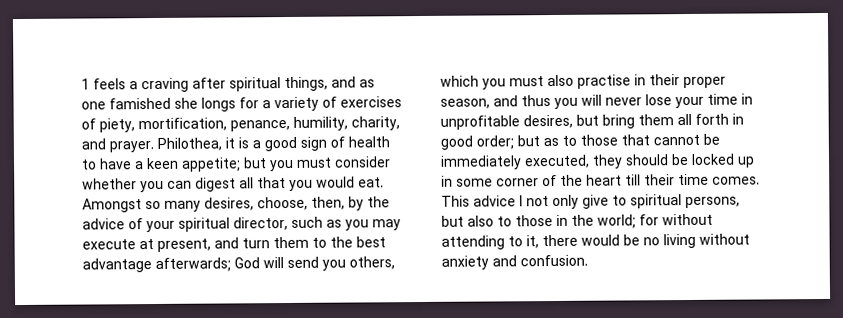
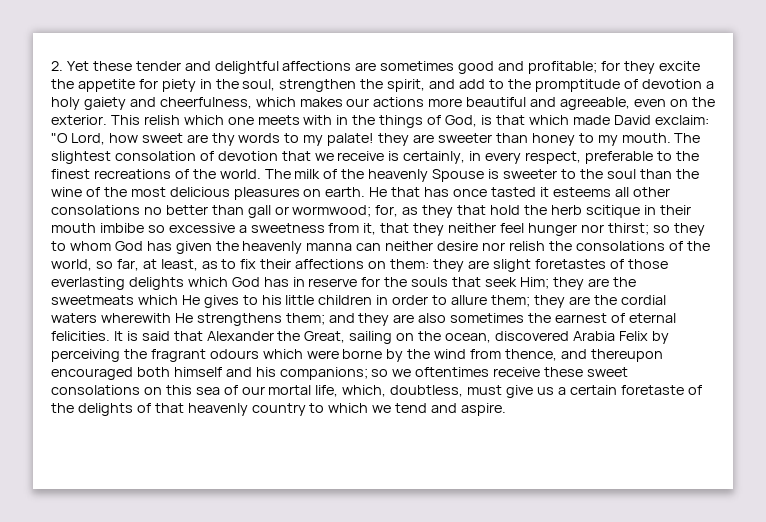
[81,76,375,93] [81,96,402,112] [81,116,400,133] [81,136,390,153] [81,156,391,172] [82,176,384,193] [82,196,390,213] [82,216,401,233] [82,236,386,252] [82,256,395,273] [440,74,726,90] [440,93,753,109] [440,113,744,130] [440,133,720,150] [440,153,755,170] [441,173,760,187] [441,194,740,210] [441,213,713,229] [441,233,750,250] [441,254,588,270] 1 feels a craving after spiritual things, and as one famished she longs for a variety of exercises of piety, mortification, penance, humility, charity, and prayer. Philothea, it is a good sign of health to have a keen appetite; but you must consider whether you can digest all that you would eat. Amongst so many desires, choose, then, by the advice of your spiritual director, such as you may execute at present, and turn them to the best advantage afterwards; God will send you others, which you must also practise in their proper season, and thus you will never lose your time in unprofitable desires, but bring them all forth in good order; but as to those that cannot be immediately executed, they should be locked up in some corner of the heart till their time comes. This advice I not only give to spiritual persons, but also to those in the world; for without attending to it, there would be no living without anxiety and confusion. -> [51,61,700,74] [51,79,714,92] [51,97,715,110] [51,115,709,128] [51,133,701,146] [51,151,699,164] [51,169,699,182] [51,187,670,200] [51,205,691,218] [51,223,705,236] [51,241,710,254] [51,259,668,272] [51,277,636,290] [51,295,666,308] [51,313,676,326] [51,331,669,344] [51,349,663,362] [51,367,629,380] [51,385,702,398] [51,403,507,416] 2. Yet these tender and delightful affections are sometimes good and profitable; for they excite the appetite for piety in the soul, strengthen the spirit, and add to the promptitude of devotion a holy gaiety and cheerfulness, which makes our actions more beautiful and agreeable, even on the exterior. This relish which one meets with in the things of God, is that which made David exclaim: "O Lord, how sweet are thy words to my palate! they are sweeter than honey to my mouth. The slightest consolation of devotion that we receive is certainly, in every respect, preferable to the finest recreations of the world. The milk of the heavenly Spouse is sweeter to the soul than the wine of the most delicious pleasures on earth. He that has once tasted it esteems all other consolations no better than gall or wormwood; for, as they that hold the herb scitique in their mouth imbibe so excessive a sweetness from it, that they neither feel hunger nor thirst; so they to whom God has given the heavenly manna can neither desire nor relish the consolations of the world, so far, at least, as to fix their affections on them: they are slight foretastes of those everlasting delights which God has in reserve for the souls that seek Him; they are the sweetmeats which He gives to his little children in order to allure them; they are the cordial waters wherewith He strengthens them; and they are also sometimes the earnest of eternal felicities. It is said that Alexander the Great, sailing on the ocean, discovered Arabia Felix by perceiving the fragrant odours which were borne by the wind from thence, and thereupon encouraged both himself and his companions; so we oftentimes receive these sweet consolations on this sea of our mortal life, which, doubtless, must give us a certain foretaste of the delights of that heavenly country to which we tend and aspire.

